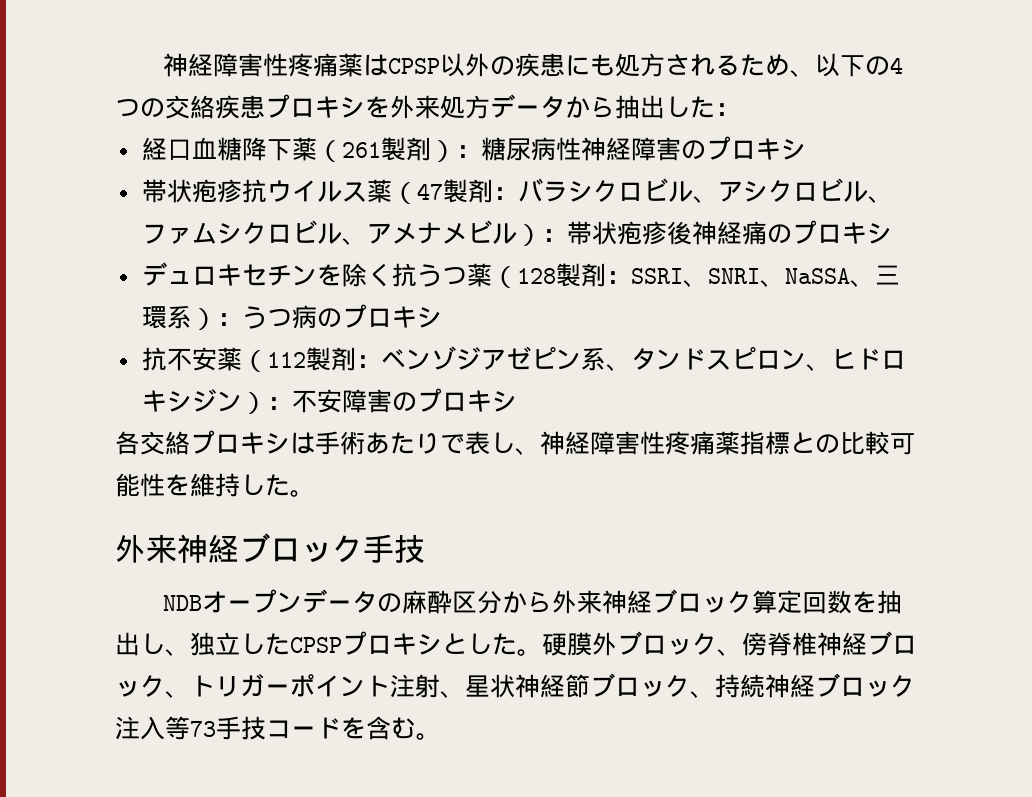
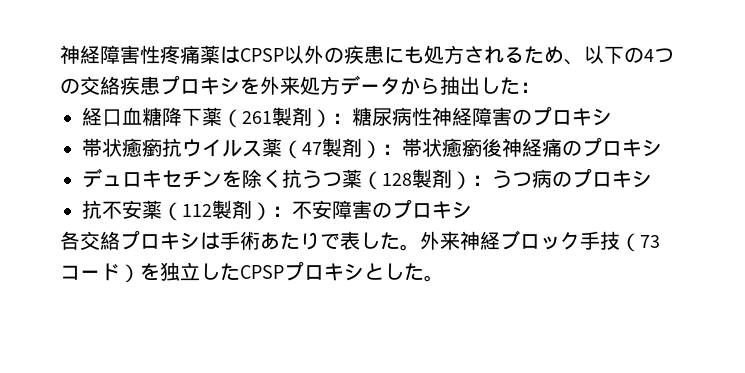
[191,179,242,203] 疱疹 -> [122,138,162,157] 癒瘹
[492,178,893,203] [141,220,517,245] ：バラシクロビル、アシクロビル、ファムシクロビル、アメナメビル -> (362, 147) none
[616,221,667,245] 疱疹 -> [442,138,482,157] 癒瘹
[605,265,900,287] [141,305,192,329] ：SSRI、SNRI、NaSSA、三環系 -> (452, 178) none
[355,346,906,371] [141,389,242,412] ：ベンゾジアゼピン系、タンドスピロン、ヒドロキシジン -> (252, 209) none
[515,431,915,455] [115,473,315,497] 、神経障害性疼痛薬指標との比較可能性を維持した。 // -> [380,232,420,251] た。
[163,589,903,614] [115,632,190,656] // NDBオープンデータの麻酔区分から外来神経ブロック算定回数を抽出し、 -> [620,233,660,252] [60,263,160,283] （73コード）を
[542,631,917,656] [115,673,915,698] [115,716,441,740] 硬膜外ブロック、傍脊椎神経ブロック、トリガーポイント注射、星状神経節ブロック、持続神経ブロック注入等73手技コードを含む。 -> (444, 278) none

